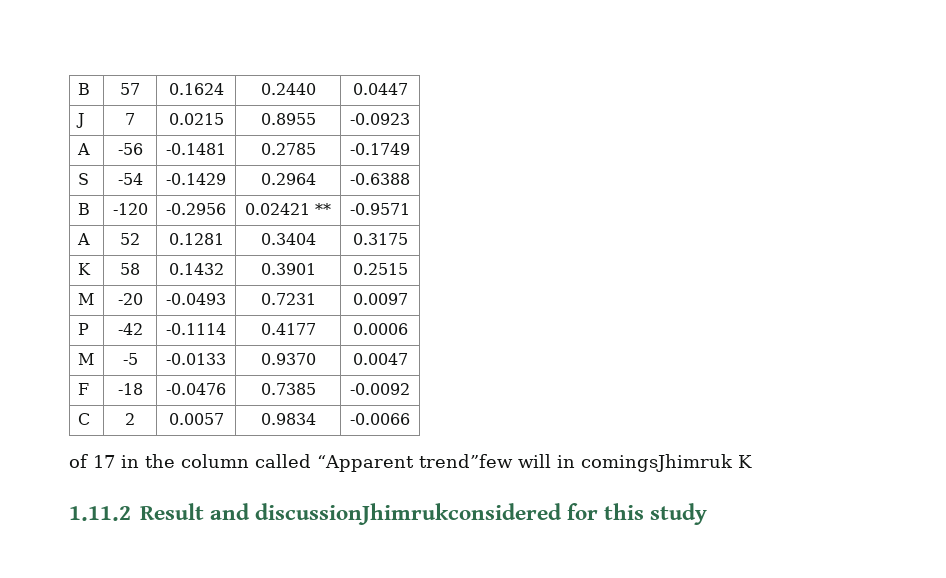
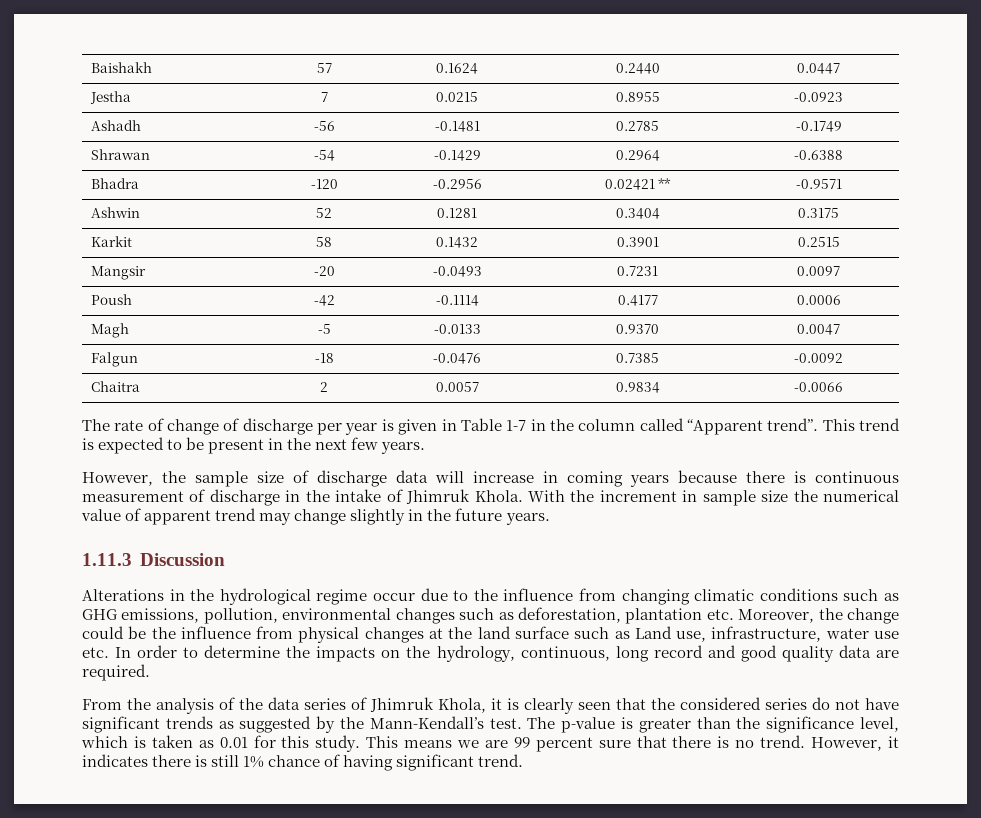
[77,83,90,95] B -> [90,62,152,73] Baishakh
[75,113,84,128] J -> [89,91,131,104] Jestha
[76,143,90,155] A -> [90,120,141,131] Ashadh
[77,173,89,185] S -> [90,149,150,160] Shrawan
[77,203,90,215] B -> [90,178,139,189] Bhadra
[76,233,90,245] A -> [90,207,140,218] Ashwin
[77,263,91,275] K -> [90,236,132,247] Karkit
[77,293,94,305] M -> [90,266,146,280] Mangsir
[77,323,89,335] P -> [90,294,132,305] Poush
[77,353,94,365] M -> [90,323,129,338] Magh
[77,383,89,395] F -> [90,352,138,367] Falgun
[77,413,90,425] C -> [90,381,140,392] Chaitra
[69,454,115,468] of 17 -> [82,418,527,435] The rate of change of discharge per year is given in Table 1-7
[418,454,752,472] [69,503,708,525] trend”few will in comingsJhimruk K // 1.11.2 Result and discussionJhimrukconsidered for this study -> [767,418,901,431] [82,437,426,454] [82,470,899,487] [82,489,899,506] [81,508,550,525] [82,553,225,566] [82,588,900,605] [82,607,899,624] [82,626,899,643] [82,645,899,662] [82,664,150,681] [82,697,899,714] [82,716,899,733] [81,735,900,752] [82,754,524,771] trend”. This trend is expected to be present in the next few years. // However, the sample size of discharge data will increase in coming years because there is continuous measurement of discharge in the intake of Jhimruk Khola. With the increment in sample size the numerical value of apparent trend may change slightly in the future years. // 1.11.3 Discussion // Alterations in the hydrological regime occur due to the influence from changing climatic conditions such as GHG emissions, pollution, environmental changes such as deforestation, plantation etc. Moreover, the change could be the influence from physical changes at the land surface such as Land use, infrastructure, water use etc. In order to determine the impacts on the hydrology, continuous, long record and good quality data are required. // From the analysis of the data series of Jhimruk Khola, it is clearly seen that the considered series do not have significant trends as suggested by the Mann-Kendall’s test. The p-value is greater than the significance level, which is taken as 0.01 for this study. This means we are 99 percent sure that there is no trend. However, it indicates there is still 1% chance of having significant trend.

